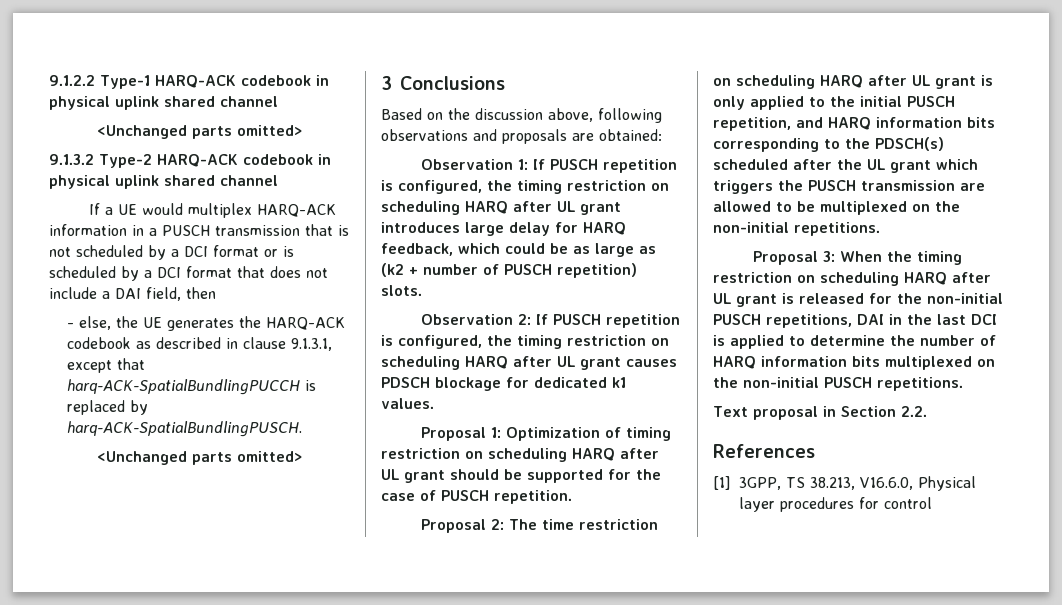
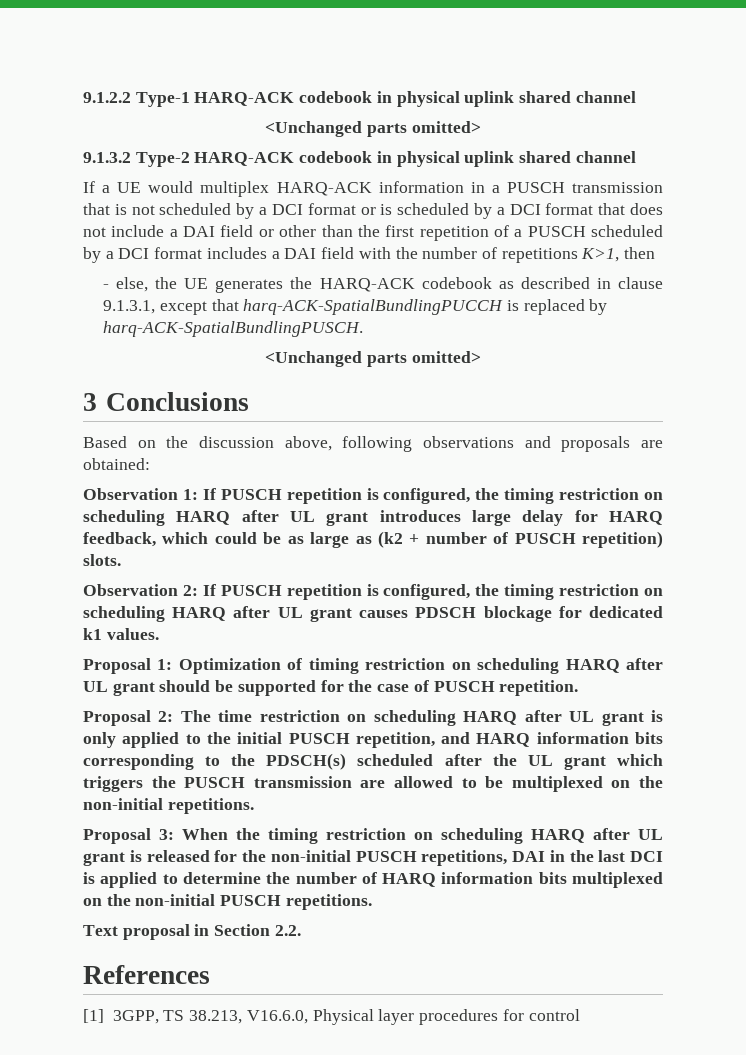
[146,287,181,301] field, -> [220,225,663,241] [83,247,620,263] field or other than the first repetition of a PUSCH scheduled by a DCI format includes a DAI field with the number of repetitions K>1,

